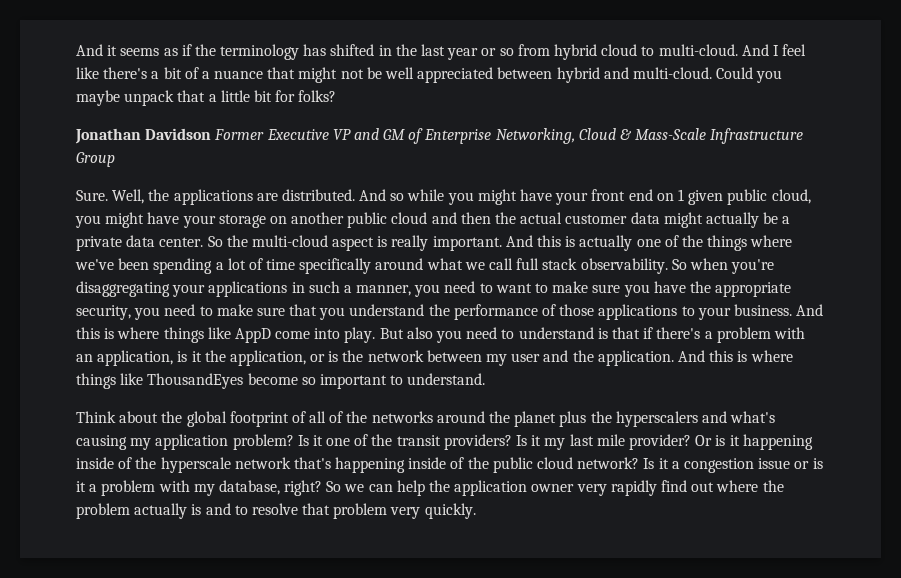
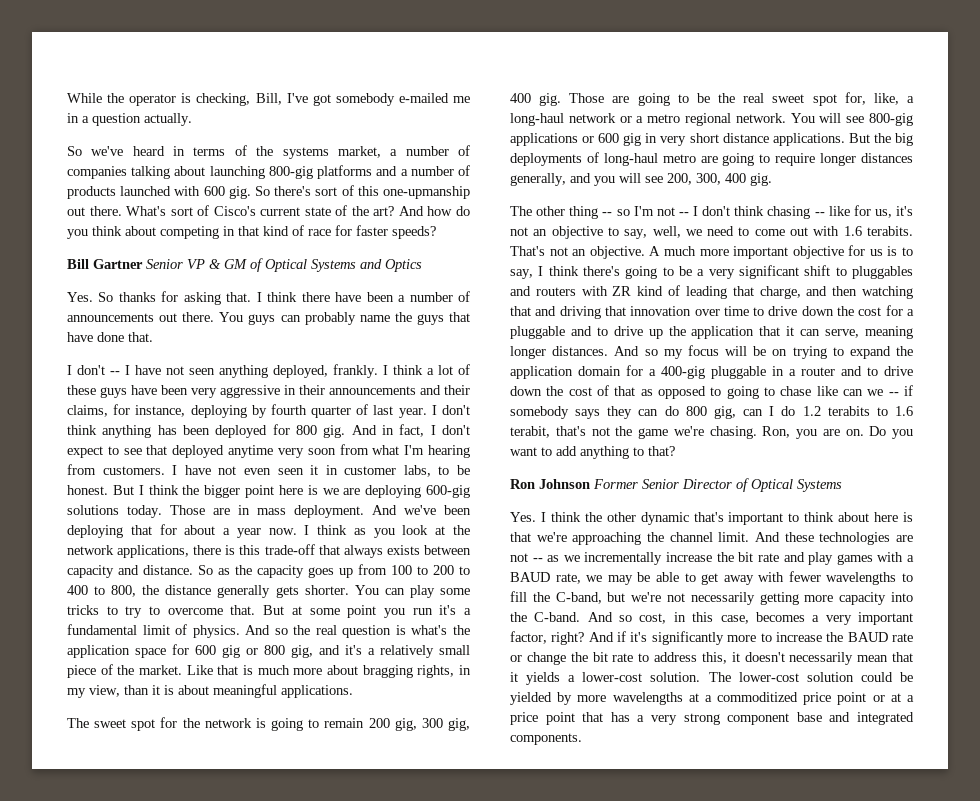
[76,44,807,60] [76,67,783,83] [76,90,337,106] [75,128,804,144] [76,152,115,167] [76,189,811,205] [75,212,791,228] [76,235,793,251] [75,258,775,274] [76,281,792,297] [76,304,824,320] [76,327,805,343] [76,350,793,366] [76,373,486,389] [76,411,776,427] [76,434,813,450] [76,457,823,473] [76,480,784,496] [76,503,476,519] And it seems as if the terminology has shifted in the last year or so from hybrid cloud to multi-cloud. And I feel like there's a bit of a nuance that might not be well appreciated between hybrid and multi-cloud. Could you maybe unpack that a little bit for folks? // Jonathan Davidson Former Executive VP and GM of Enterprise Networking, Cloud & Mass-Scale Infrastructure Group // Sure. Well, the applications are distributed. And so while you might have your front end on 1 given public cloud, you might have your storage on another public cloud and then the actual customer data might actually be a private data center. So the multi-cloud aspect is really important. And this is actually one of the things where we've been spending a lot of time specifically around what we call full stack observability. So when you're disaggregating your applications in such a manner, you need to want to make sure you have the appropriate security, you need to make sure that you understand the performance of those applications to your business. And this is where things like AppD come into play. But also you need to understand is that if there's a problem with an application, is it the application, or is the network between my user and the application. And this is where things like ThousandEyes become so important to understand. // Think about the global footprint of all of the networks around the planet plus the hyperscalers and what's causing my application problem? Is it one of the transit providers? Is it my last mile provider? Or is it happening inside of the hyperscale network that's happening inside of the public cloud network? Is it a congestion issue or is it a problem with my database, right? So we can help the application owner very rapidly find out where the problem actually is and to resolve that problem very quickly. -> [67,93,471,106] [67,113,192,126] [67,145,471,159] [67,165,471,179] [67,185,470,199] [67,205,471,216] [67,225,436,239] [67,258,422,272] [67,291,470,305] [67,312,471,325] [67,332,153,342] [67,364,470,378] [67,385,470,398] [67,404,471,418] [67,424,470,438] [67,444,470,458] [67,464,470,477] [67,485,470,498] [67,505,471,518] [67,524,471,538] [67,544,471,558] [67,564,470,578] [67,585,470,598] [67,605,471,618] [67,624,470,638] [67,644,470,658] [67,664,472,678] [67,684,353,698] [67,717,470,731] [510,92,914,106] [510,113,913,126] [510,133,913,146] [510,152,913,166] [510,173,772,186] [510,205,913,219] [510,226,914,239] [510,245,913,259] [510,265,913,279] [510,285,913,299] [510,305,915,319] [510,326,914,339] [510,345,913,359] [510,365,913,379] [510,385,913,399] [510,406,913,419] [510,426,913,439] [510,446,675,459] [510,478,842,492] [510,512,913,525] [510,532,913,545] [510,552,915,565] [510,571,913,585] [510,591,913,605] [510,612,913,625] [510,631,913,645] [510,652,913,665] [510,672,913,685] [510,692,914,705] [510,712,914,725] [510,733,582,745] While the operator is checking, Bill, I've got somebody e-mailed me in a question actually. // So we've heard in terms of the systems market, a number of companies talking about launching 800-gig platforms and a number of products launched with 600 gig. So there's sort of this one-upmanship out there. What's sort of Cisco's current state of the art? And how do you think about competing in that kind of race for faster speeds? // Bill Gartner Senior VP & GM of Optical Systems and Optics // Yes. So thanks for asking that. I think there have been a number of announcements out there. You guys can probably name the guys that have done that. // I don't -- I have not seen anything deployed, frankly. I think a lot of these guys have been very aggressive in their announcements and their claims, for instance, deploying by fourth quarter of last year. I don't think anything has been deployed for 800 gig. And in fact, I don't expect to see that deployed anytime very soon from what I'm hearing from customers. I have not even seen it in customer labs, to be honest. But I think the bigger point here is we are deploying 600-gig solutions today. Those are in mass deployment. And we've been deploying that for about a year now. I think as you look at the network applications, there is this trade-off that always exists between capacity and distance. So as the capacity goes up from 100 to 200 to 400 to 800, the distance generally gets shorter. You can play some tricks to try to overcome that. But at some point you run it's a fundamental limit of physics. And so the real question is what's the application space for 600 gig or 800 gig, and it's a relatively small piece of the market. Like that is much more about bragging rights, in my view, than it is about meaningful applications. // The sweet spot for the network is going to remain 200 gig, 300 gig, 400 gig. Those are going to be the real sweet spot for, like, a long-haul network or a metro regional network. You will see 800-gig applications or 600 gig in very short distance applications. But the big deployments of long-haul metro are going to require longer distances generally, and you will see 200, 300, 400 gig. // The other thing -- so I'm not -- I don't think chasing -- like for us, it's not an objective to say, well, we need to come out with 1.6 terabits. That's not an objective. A much more important objective for us is to say, I think there's going to be a very significant shift to pluggables and routers with ZR kind of leading that charge, and then watching that and driving that innovation over time to drive down the cost for a pluggable and to drive up the application that it can serve, meaning longer distances. And so my focus will be on trying to expand the application domain for a 400-gig pluggable in a router and to drive down the cost of that as opposed to going to chase like can we -- if somebody says they can do 800 gig, can I do 1.2 terabits to 1.6 terabit, that's not the game we're chasing. Ron, you are on. Do you want to add anything to that? // Ron Johnson Former Senior Director of Optical Systems // Yes. I think the other dynamic that's important to think about here is that we're approaching the channel limit. And these technologies are not -- as we incrementally increase the bit rate and play games with a BAUD rate, we may be able to get away with fewer wavelengths to fill the C-band, but we're not necessarily getting more capacity into the C-band. And so cost, in this case, becomes a very important factor, right? And if it's significantly more to increase the BAUD rate or change the bit rate to address this, it doesn't necessarily mean that it yields a lower-cost solution. The lower-cost solution could be yielded by more wavelengths at a commoditized price point or at a price point that has a very strong component base and integrated components.

